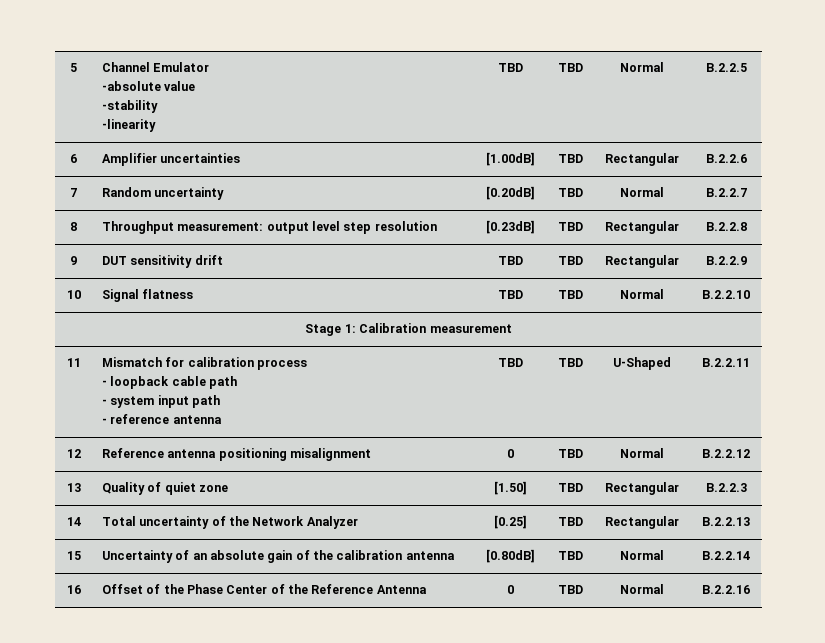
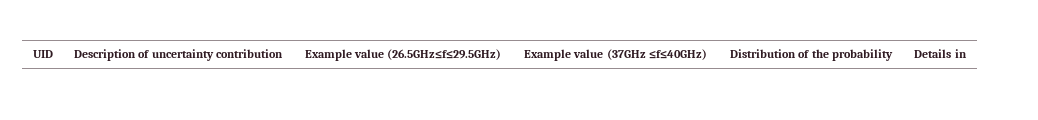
[70,63,77,72] [101,62,210,72] [101,81,196,91] [101,100,158,113] [101,119,156,132] [498,63,523,72] [557,63,583,72] [620,62,664,72] [705,63,747,72] [70,154,77,163] [101,153,241,166] [486,152,535,166] [557,154,583,163] [605,153,679,166] [705,154,747,163] [70,188,77,197] [101,187,225,200] [486,186,535,200] [557,188,583,197] [620,187,664,197] [705,188,747,197] [70,222,77,231] [101,221,437,234] [486,220,535,234] [557,222,583,231] [605,221,679,234] [705,222,747,231] [70,256,77,265] [101,255,223,268] [498,256,523,265] [557,256,583,265] [605,255,679,268] [705,256,747,265] [66,290,81,299] [101,289,194,302] [498,290,523,299] [557,290,583,299] [620,289,664,299] [702,290,750,299] [305,323,512,336] [66,358,81,367] [101,357,307,370] [101,376,237,389] [101,395,220,408] [101,414,222,424] [498,358,523,367] [557,358,583,367] [613,357,671,370] [702,358,750,367] [66,449,81,458] [101,448,371,461] [507,449,514,458] [557,449,583,458] [620,448,664,458] [702,449,750,458] [66,483,81,492] [101,482,228,495] [494,481,527,495] [557,483,583,492] [605,482,679,495] [705,483,747,492] [66,517,81,526] [101,516,358,529] [494,515,527,529] [557,517,583,526] [605,516,679,529] [702,517,750,526] [66,551,81,560] [101,550,455,563] [486,549,535,563] [557,551,583,560] [620,550,664,560] [702,551,750,560] [66,585,81,594] [101,584,427,594] [507,585,514,594] [557,585,583,594] [620,584,664,594] [702,585,750,594] 5 | Channel Emulator // -absolute value // -stability // -linearity | TBD | TBD | Normal | B.2.2.5 // 6 | Amplifier uncertainties | [1.00dB] | TBD | Rectangular | B.2.2.6 // 7 | Random uncertainty | [0.20dB] | TBD | Normal | B.2.2.7 // 8 | Throughput measurement: output level step resolution | [0.23dB] | TBD | Rectangular | B.2.2.8 // 9 | DUT sensitivity drift | TBD | TBD | Rectangular | B.2.2.9 // 10 | Signal flatness | TBD | TBD | Normal | B.2.2.10 // Stage 1: Calibration measurement // 11 | Mismatch for calibration process // - loopback cable path // - system input path // - reference antenna | TBD | TBD | U-Shaped | B.2.2.11 // 12 | Reference antenna positioning misalignment | 0 | TBD | Normal | B.2.2.12 // 13 | Quality of quiet zone | [1.50] | TBD | Rectangular | B.2.2.3 // 14 | Total uncertainty of the Network Analyzer | [0.25] | TBD | Rectangular | B.2.2.13 // 15 | Uncertainty of an absolute gain of the calibration antenna | [0.80dB] | TBD | Normal | B.2.2.14 // 16 | Offset of the Phase Center of the Reference Antenna | 0 | TBD | Normal | B.2.2.16 -> [32,50,53,58] [74,49,283,61] [304,49,502,61] [524,49,707,61] [730,49,893,61] [914,49,967,58] UID | Description of uncertainty contribution | Example value (26.5GHz≤f≤29.5GHz) | Example value (37GHz ≤f≤40GHz) | Distribution of the probability | Details in

